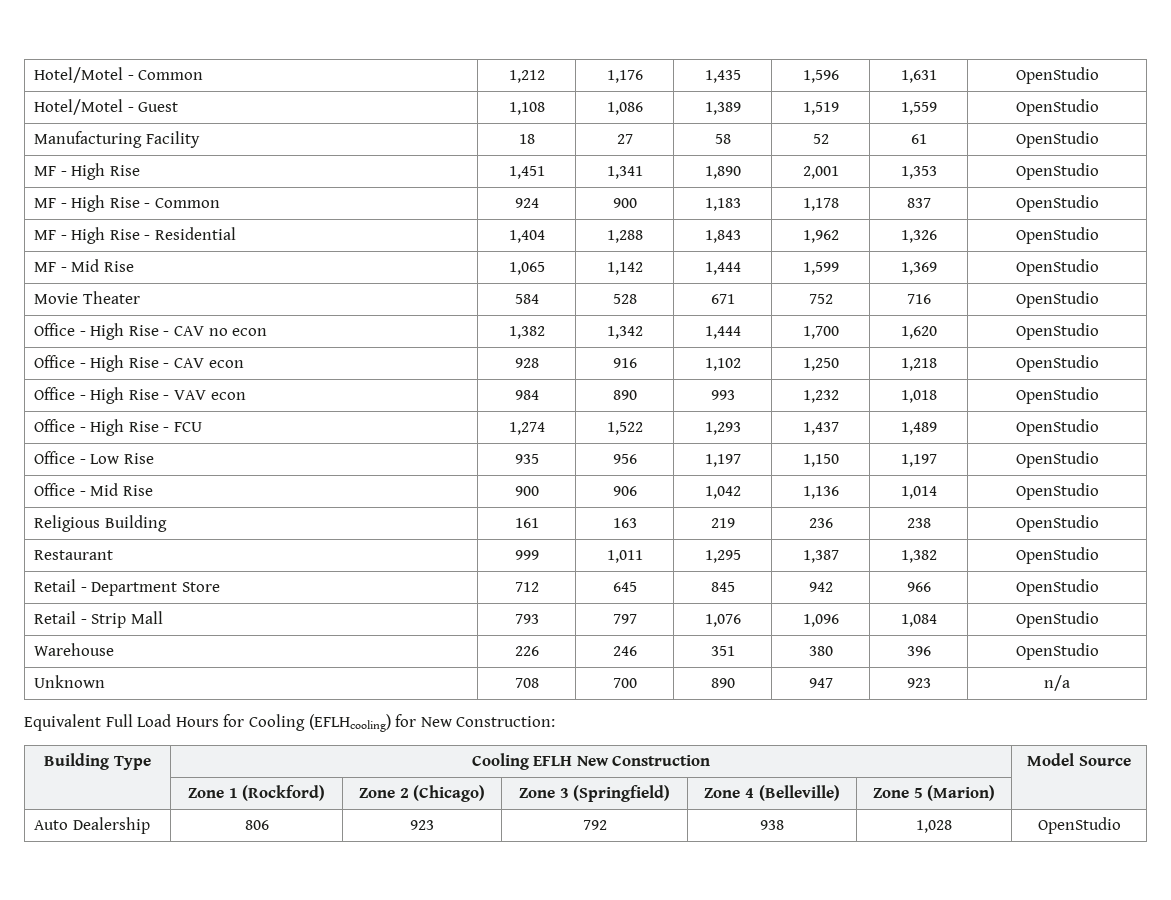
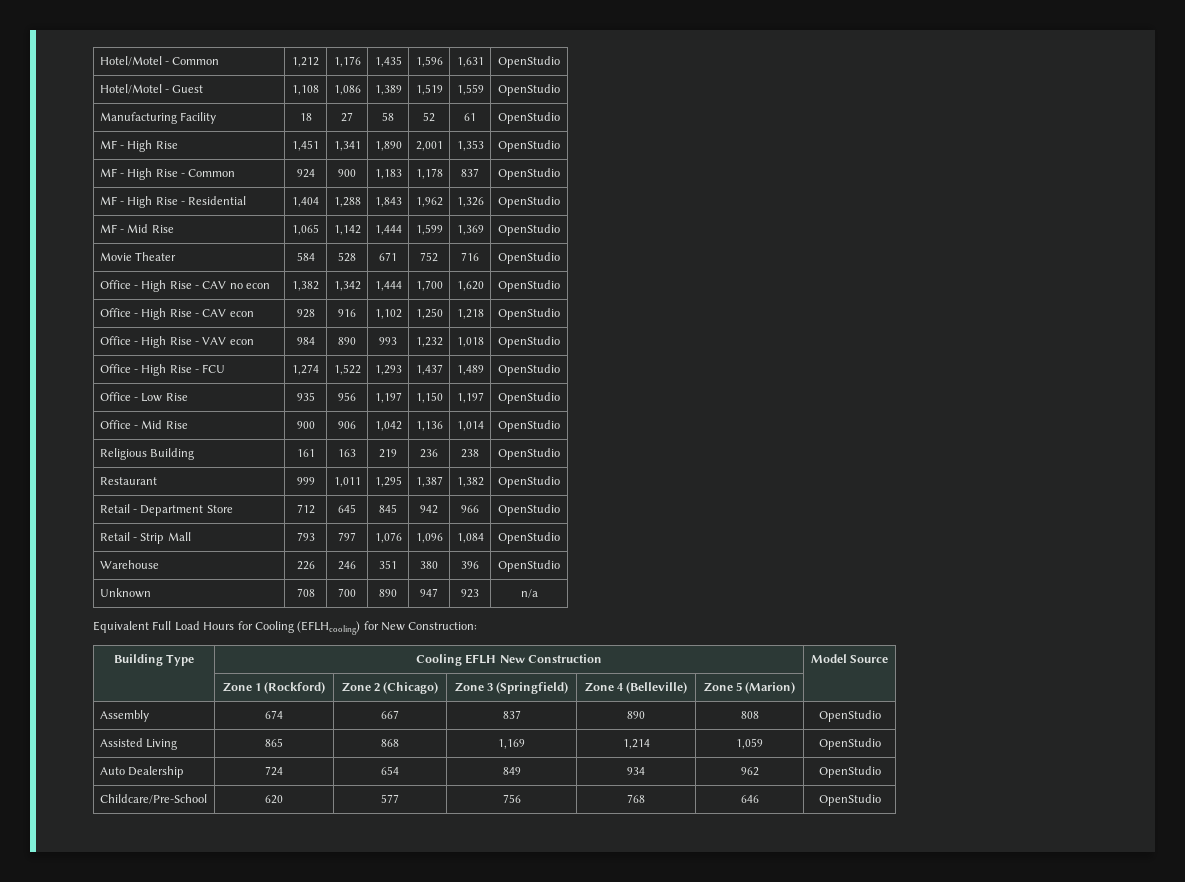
[33,817,150,834] [244,820,269,830] [410,820,434,830] [582,820,607,830] [760,820,784,830] [916,820,952,833] Auto Dealership | 806 | 923 | 792 | 938 | 1,028 -> [99,710,149,722] [265,710,283,719] [381,710,399,719] [502,710,521,719] [627,711,645,719] [740,711,759,719] [818,710,881,722] [99,738,177,750] [265,738,283,747] [381,739,399,747] [498,739,525,749] [622,739,650,749] [736,738,763,749] [818,738,881,750] [99,766,184,778] [265,766,283,776] [381,766,399,775] [502,767,521,775] [627,767,645,775] [740,767,759,776] [818,766,881,778] [99,794,207,804] [265,795,283,804] [381,794,399,803] [502,794,521,803] [627,794,645,803] [740,795,759,803] Assembly | 674 | 667 | 837 | 890 | 808 | OpenStudio // Assisted Living | 865 | 868 | 1,169 | 1,214 | 1,059 | OpenStudio // Auto Dealership | 724 | 654 | 849 | 934 | 962 | OpenStudio // Childcare/Pre-School | 620 | 577 | 756 | 768 | 646

